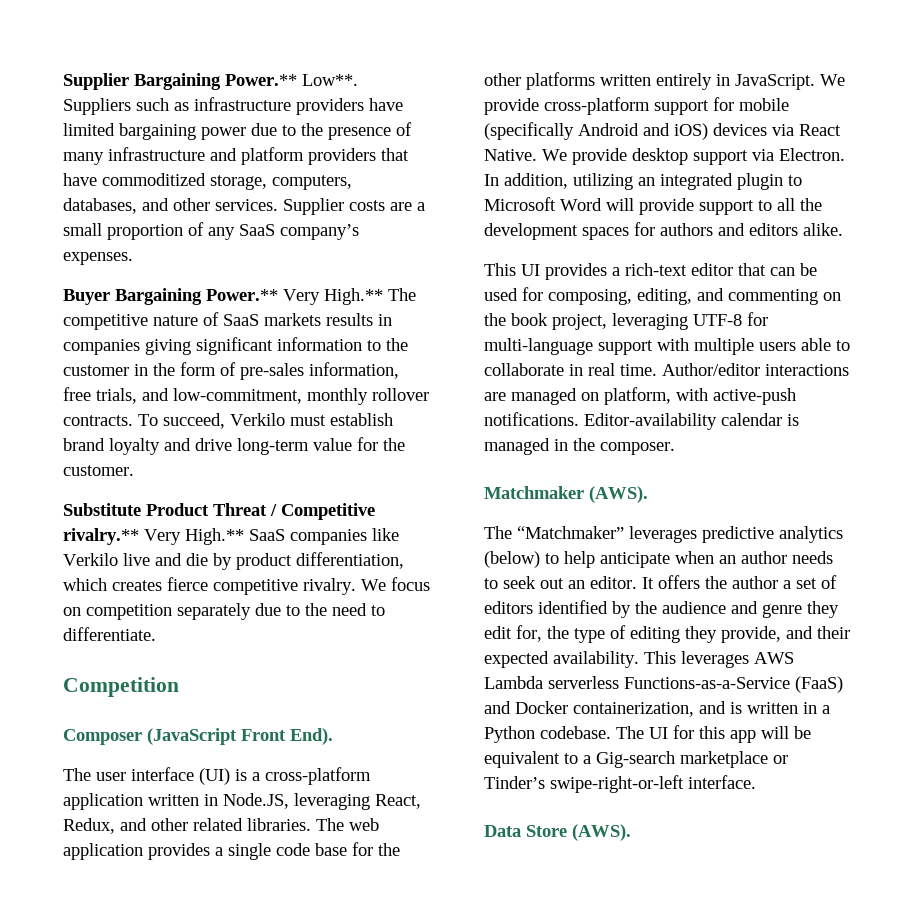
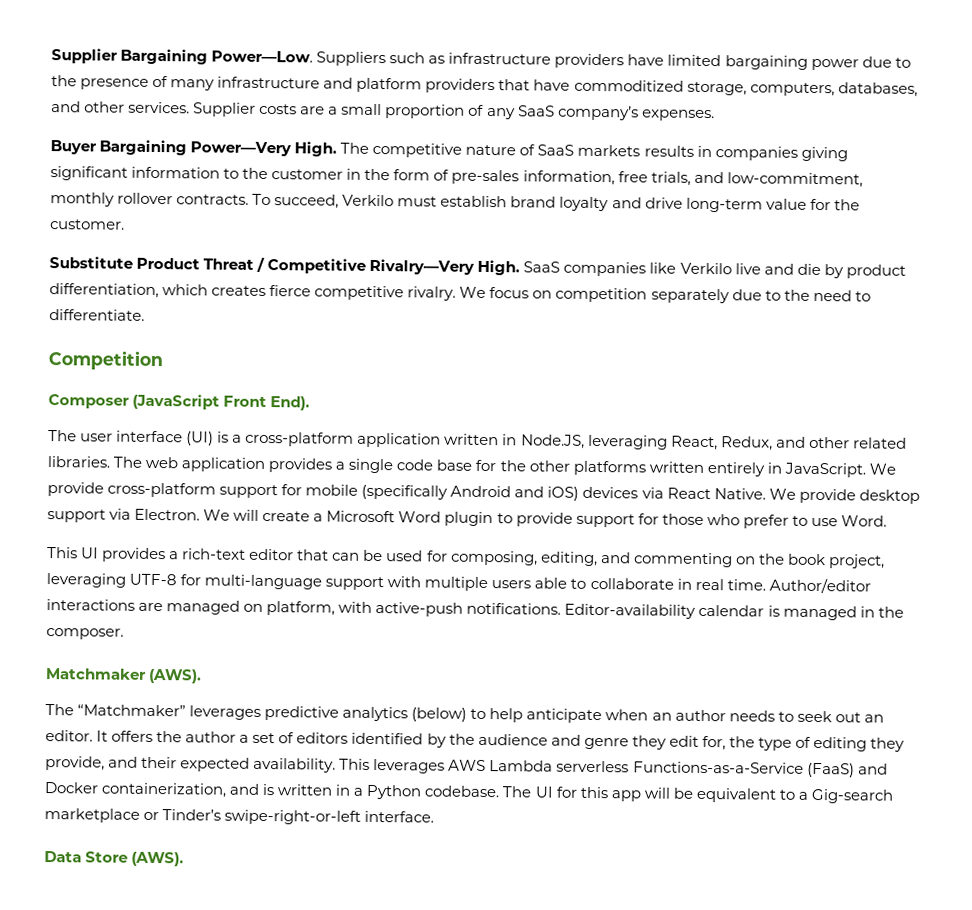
[225,74,358,86] Power.** Low**. -> [211,50,314,63] Power—Low.
[206,288,383,305] Power.** Very High.** -> [190,141,338,157] Power—Very High.
[63,528,244,545] rivalry.** Very High.** -> [369,258,521,276] Rivalry—Very High.
[484,173,802,190] [484,197,822,215] [484,222,843,240] In addition, utilizing an integrated plugin to Microsoft Word will provide support to all the development spaces for authors and editors alike. -> [203,509,887,529] We will create a Microsoft Word plugin to provide support for those who prefer to use Word.

